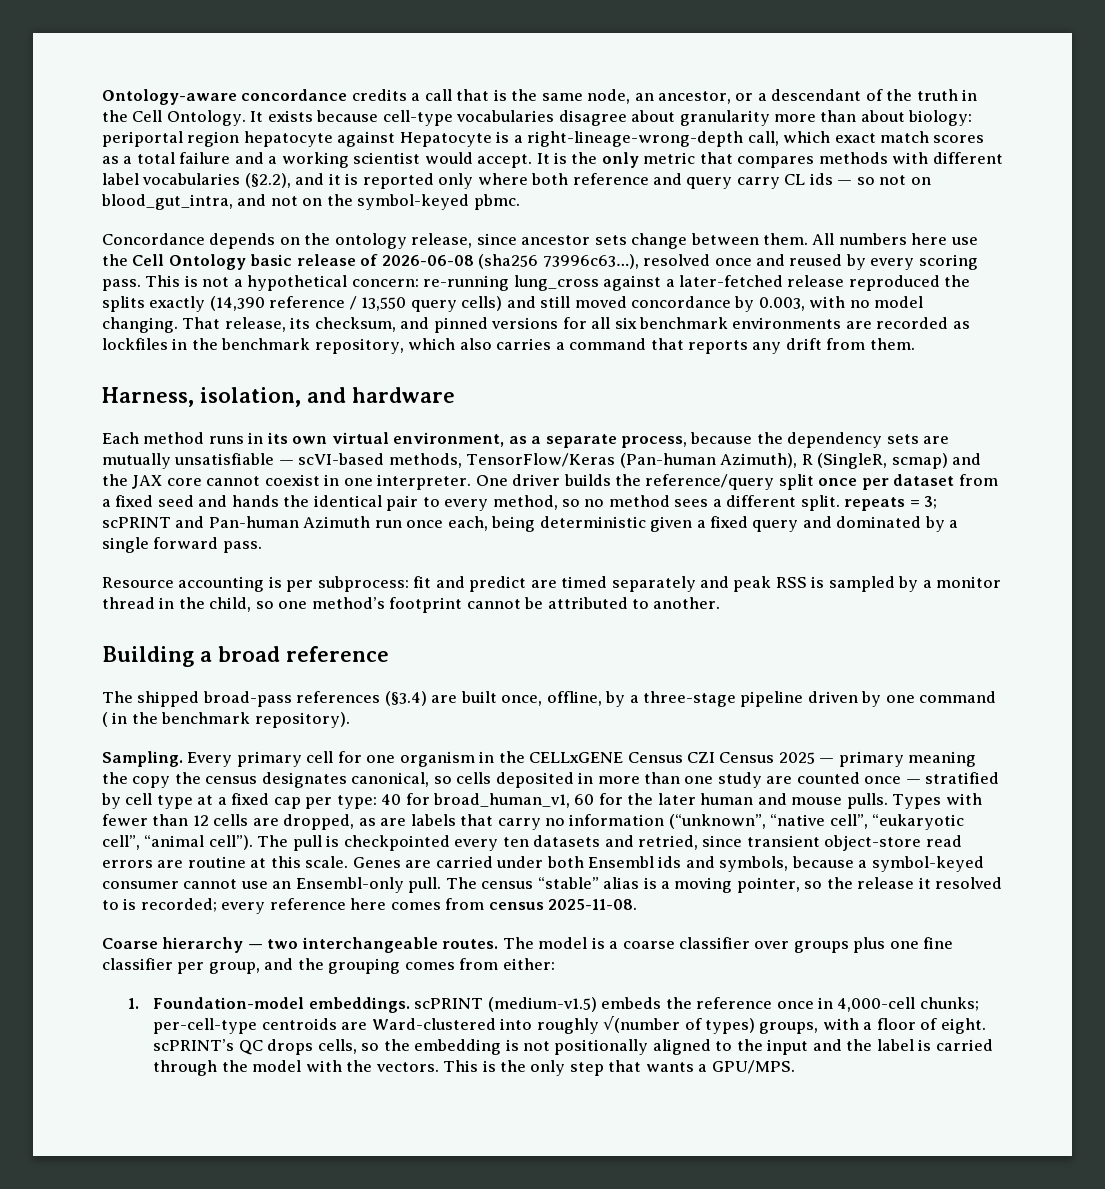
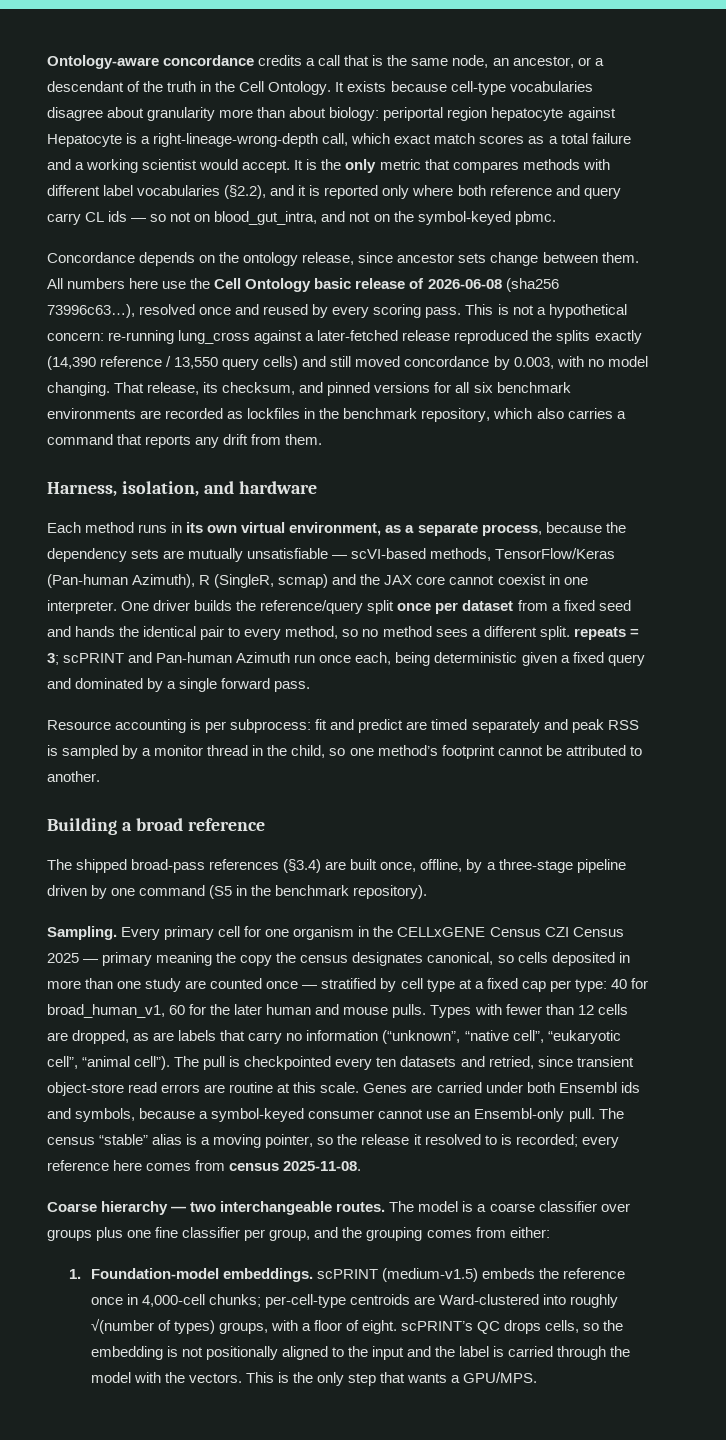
[102,712,108,727] ( -> [209,885,233,899] (S5

